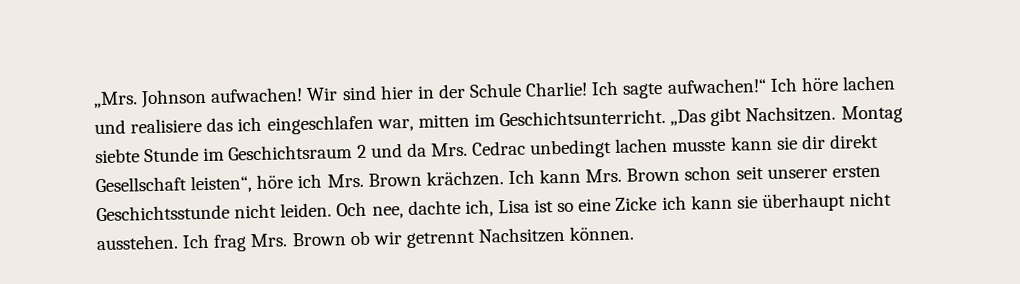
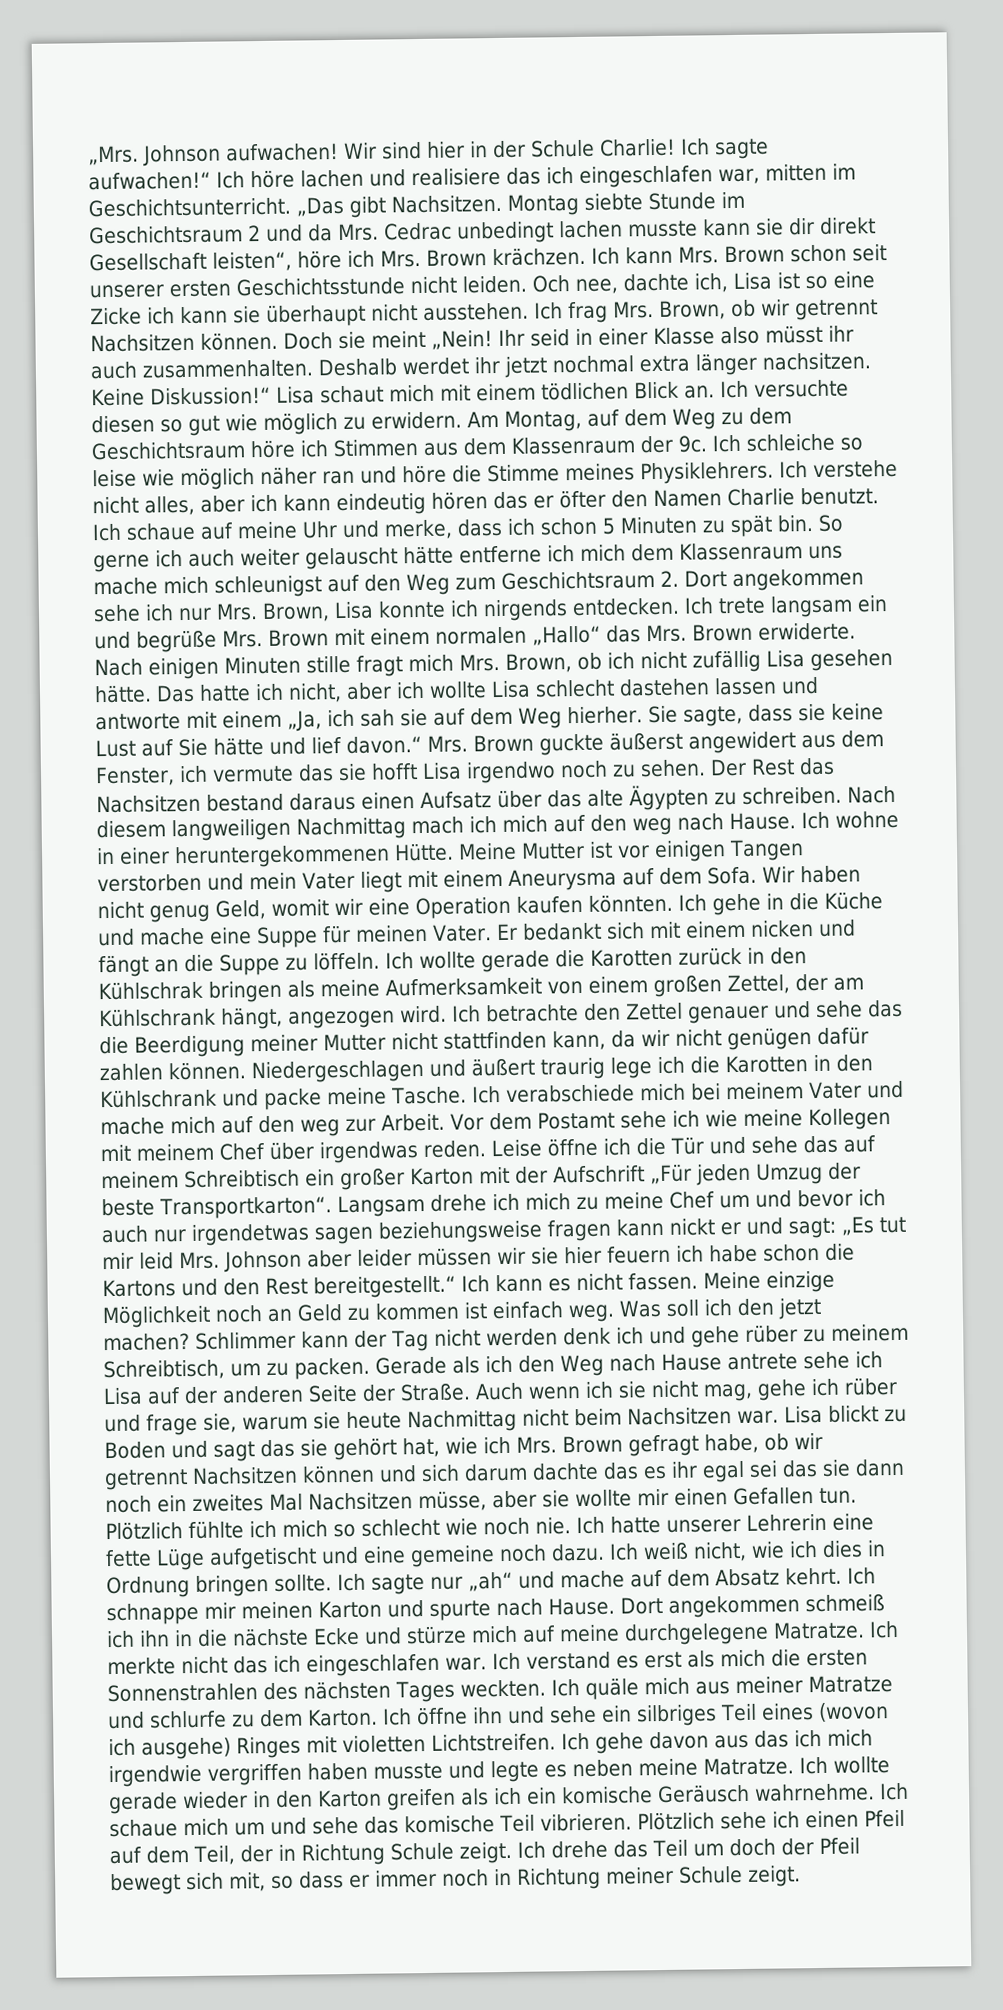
[291,232,346,247] Brown -> [658,300,726,320] Brown,
(635, 233) none -> [282,325,854,350] [90,352,871,380] [91,379,849,407] [91,407,792,436] [91,433,863,461] [92,459,898,491] [92,487,879,516] [92,514,843,542] [93,542,843,573] [93,568,864,598] [93,595,888,623] [94,622,856,653] [94,648,893,680] [94,676,819,704] [95,703,884,732] [95,730,884,758] [95,757,835,787] [96,784,896,814] [96,810,899,842] [96,839,804,869] [97,865,861,893] [97,892,883,923] [98,919,856,949] [98,947,807,978] [98,973,864,1003] [99,999,903,1030] [99,1027,869,1058] [99,1054,873,1084] [100,1080,904,1111] [100,1108,891,1137] [100,1135,876,1164] [101,1162,861,1191] [101,1189,886,1220] [101,1216,906,1246] [102,1243,855,1273] [102,1270,835,1299] [102,1297,822,1329] [103,1323,909,1352] [103,1351,883,1381] [103,1377,898,1406] [104,1405,907,1436] [104,1432,823,1462] [104,1458,905,1491] [105,1487,857,1514] [105,1513,874,1541] [105,1540,886,1571] [106,1567,876,1599] [106,1594,885,1626] [106,1620,899,1649] [107,1649,868,1677] [107,1675,893,1703] [107,1702,889,1730] [108,1729,873,1760] [108,1756,890,1788] [109,1782,909,1815] [109,1809,905,1838] [109,1837,860,1866] [110,1865,801,1896] Doch sie meint „Nein! Ihr seid in einer Klasse also müsst ihr auch zusammenhalten. Deshalb werdet ihr jetzt nochmal extra länger nachsitzen. Keine Diskussion!“ Lisa schaut mich mit einem tödlichen Blick an. Ich versuchte diesen so gut wie möglich zu erwidern. Am Montag, auf dem Weg zu dem Geschichtsraum höre ich Stimmen aus dem Klassenraum der 9c. Ich schleiche so leise wie möglich näher ran und höre die Stimme meines Physiklehrers. Ich verstehe nicht alles, aber ich kann eindeutig hören das er öfter den Namen Charlie benutzt. Ich schaue auf meine Uhr und merke, dass ich schon 5 Minuten zu spät bin. So gerne ich auch weiter gelauscht hätte entferne ich mich dem Klassenraum uns mache mich schleunigst auf den Weg zum Geschichtsraum 2. Dort angekommen sehe ich nur Mrs. Brown, Lisa konnte ich nirgends entdecken. Ich trete langsam ein und begrüße Mrs. Brown mit einem normalen „Hallo“ das Mrs. Brown erwiderte. Nach einigen Minuten stille fragt mich Mrs. Brown, ob ich nicht zufällig Lisa gesehen hätte. Das hatte ich nicht, aber ich wollte Lisa schlecht dastehen lassen und antworte mit einem „Ja, ich sah sie auf dem Weg hierher. Sie sagte, dass sie keine Lust auf Sie hätte und lief davon.“ Mrs. Brown guckte äußerst angewidert aus dem Fenster, ich vermute das sie hofft Lisa irgendwo noch zu sehen. Der Rest das Nachsitzen bestand daraus einen Aufsatz über das alte Ägypten zu schreiben. Nach diesem langweiligen Nachmittag mach ich mich auf den weg nach Hause. Ich wohne in einer heruntergekommenen Hütte. Meine Mutter ist vor einigen Tangen verstorben und mein Vater liegt mit einem Aneurysma auf dem Sofa. Wir haben nicht genug Geld, womit wir eine Operation kaufen könnten. Ich gehe in die Küche und mache eine Suppe für meinen Vater. Er bedankt sich mit einem nicken und fängt an die Suppe zu löffeln. Ich wollte gerade die Karotten zurück in den Kühlschrak bringen als meine Aufmerksamkeit von einem großen Zettel, der am Kühlschrank hängt, angezogen wird. Ich betrachte den Zettel genauer und sehe das die Beerdigung meiner Mutter nicht stattfinden kann, da wir nicht genügen dafür zahlen können. Niedergeschlagen und äußert traurig lege ich die Karotten in den Kühlschrank und packe meine Tasche. Ich verabschiede mich bei meinem Vater und mache mich auf den weg zur Arbeit. Vor dem Postamt sehe ich wie meine Kollegen mit meinem Chef über irgendwas reden. Leise öffne ich die Tür und sehe das auf meinem Schreibtisch ein großer Karton mit der Aufschrift „Für jeden Umzug der beste Transportkarton“. Langsam drehe ich mich zu meine Chef um und bevor ich auch nur irgendetwas sagen beziehungsweise fragen kann nickt er und sagt: „Es tut mir leid Mrs. Johnson aber leider müssen wir sie hier feuern ich habe schon die Kartons und den Rest bereitgestellt.“ Ich kann es nicht fassen. Meine einzige Möglichkeit noch an Geld zu kommen ist einfach weg. Was soll ich den jetzt machen? Schlimmer kann der Tag nicht werden denk ich und gehe rüber zu meinem Schreibtisch, um zu packen. Gerade als ich den Weg nach Hause antrete sehe ich Lisa auf der anderen Seite der Straße. Auch wenn ich sie nicht mag, gehe ich rüber und frage sie, warum sie heute Nachmittag nicht beim Nachsitzen war. Lisa blickt zu Boden und sagt das sie gehört hat, wie ich Mrs. Brown gefragt habe, ob wir getrennt Nachsitzen können und sich darum dachte das es ihr egal sei das sie dann noch ein zweites Mal Nachsitzen müsse, aber sie wollte mir einen Gefallen tun. Plötzlich fühlte ich mich so schlecht wie noch nie. Ich hatte unserer Lehrerin eine fette Lüge aufgetischt und eine gemeine noch dazu. Ich weiß nicht, wie ich dies in Ordnung bringen sollte. Ich sagte nur „ah“ und mache auf dem Absatz kehrt. Ich schnappe mir meinen Karton und spurte nach Hause. Dort angekommen schmeiß ich ihn in die nächste Ecke und stürze mich auf meine durchgelegene Matratze. Ich merkte nicht das ich eingeschlafen war. Ich verstand es erst als mich die ersten Sonnenstrahlen des nächsten Tages weckten. Ich quäle mich aus meiner Matratze und schlurfe zu dem Karton. Ich öffne ihn und sehe ein silbriges Teil eines (wovon ich ausgehe) Ringes mit violetten Lichtstreifen. Ich gehe davon aus das ich mich irgendwie vergriffen haben musste und legte es neben meine Matratze. Ich wollte gerade wieder in den Karton greifen als ich ein komische Geräusch wahrnehme. Ich schaue mich um und sehe das komische Teil vibrieren. Plötzlich sehe ich einen Pfeil auf dem Teil, der in Richtung Schule zeigt. Ich drehe das Teil um doch der Pfeil bewegt sich mit, so dass er immer noch in Richtung meiner Schule zeigt.

